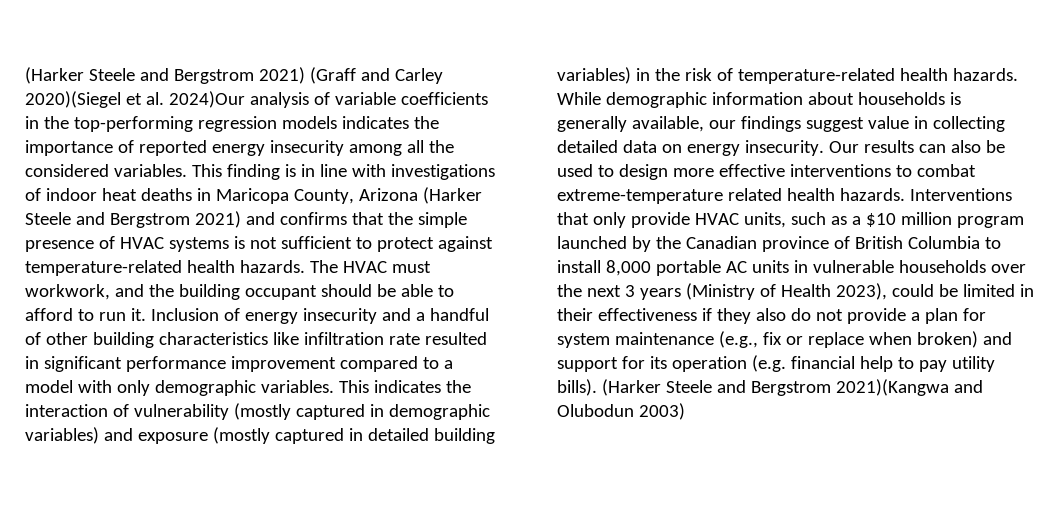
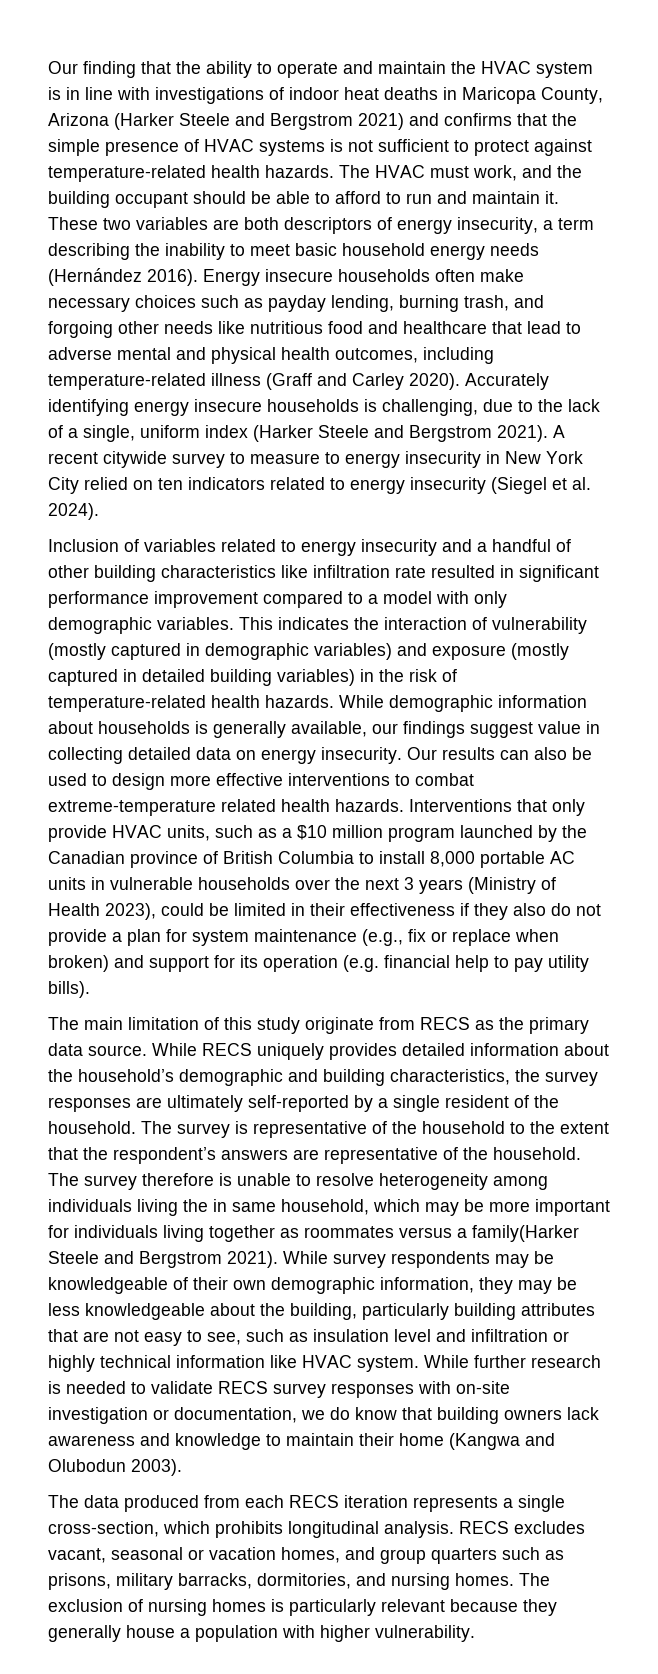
[25,67,443,84] [25,91,488,108] [25,116,439,132] [25,140,454,156] [25,164,280,180] (Harker Steele and Bergstrom 2021) (Graff and Carley 2020)(Siegel et al. 2024)Our analysis of variable coefficients in the top-performing regression models indicates the importance of reported energy insecurity among all the considered variables. This finding -> [48,61,593,78] Our finding that the ability to operate and maintain the HVAC system
[25,284,110,300] workwork, -> [473,165,517,181] work,
[130,308,240,321] it. Inclusion of -> [437,191,559,204] [48,217,594,234] [48,243,539,260] [48,268,524,286] [48,295,544,312] [48,321,581,338] [48,347,494,364] [48,373,549,390] [48,399,600,416] [48,425,565,442] [48,451,583,468] [48,477,591,494] [48,503,99,520] [48,539,296,552] and maintain it. These two variables are both descriptors of energy insecurity, a term describing the inability to meet basic household energy needs (Hernández 2016). Energy insecure households often make necessary choices such as payday lending, burning trash, and forgoing other needs like nutritious food and healthcare that lead to adverse mental and physical health outcomes, including temperature-related illness (Graff and Carley 2020). Accurately identifying energy insecure households is challenging, due to the lack of a single, uniform index (Harker Steele and Bergstrom 2021). A recent citywide survey to measure to energy insecurity in New York City relied on ten indicators related to energy insecurity (Siegel et al. 2024). // Inclusion of variables related to
[601,379,983,396] [557,403,685,420] (Harker Steele and Bergstrom 2021)(Kangwa and Olubodun 2003) -> [48,1017,589,1034] [48,1043,609,1060] [48,1069,598,1086] [48,1095,559,1112] [48,1121,609,1138] [48,1147,581,1164] [48,1173,548,1190] [48,1199,610,1216] [48,1225,579,1242] [48,1251,554,1268] [48,1277,577,1294] [48,1303,595,1320] [48,1329,569,1346] [48,1355,601,1372] [48,1381,510,1398] [48,1407,599,1424] [48,1433,555,1450] [48,1459,182,1476] [48,1495,565,1512] [48,1521,585,1538] [48,1547,564,1564] [48,1573,550,1590] [48,1599,557,1616] [48,1625,475,1642] // The main limitation of this study originate from RECS as the primary data source. While RECS uniquely provides detailed information about the household’s demographic and building characteristics, the survey responses are ultimately self-reported by a single resident of the household. The survey is representative of the household to the extent that the respondent’s answers are representative of the household. The survey therefore is unable to resolve heterogeneity among individuals living the in same household, which may be more important for individuals living together as roommates versus a family(Harker Steele and Bergstrom 2021). While survey respondents may be knowledgeable of their own demographic information, they may be less knowledgeable about the building, particularly building attributes that are not easy to see, such as insulation level and infiltration or highly technical information like HVAC system. While further research is needed to validate RECS survey responses with on-site investigation or documentation, we do know that building owners lack awareness and knowledge to maintain their home (Kangwa and Olubodun 2003). // The data produced from each RECS iteration represents a single cross-section, which prohibits longitudinal analysis. RECS excludes vacant, seasonal or vacation homes, and group quarters such as prisons, military barracks, dormitories, and nursing homes. The exclusion of nursing homes is particularly relevant because they generally house a population with higher vulnerability.

